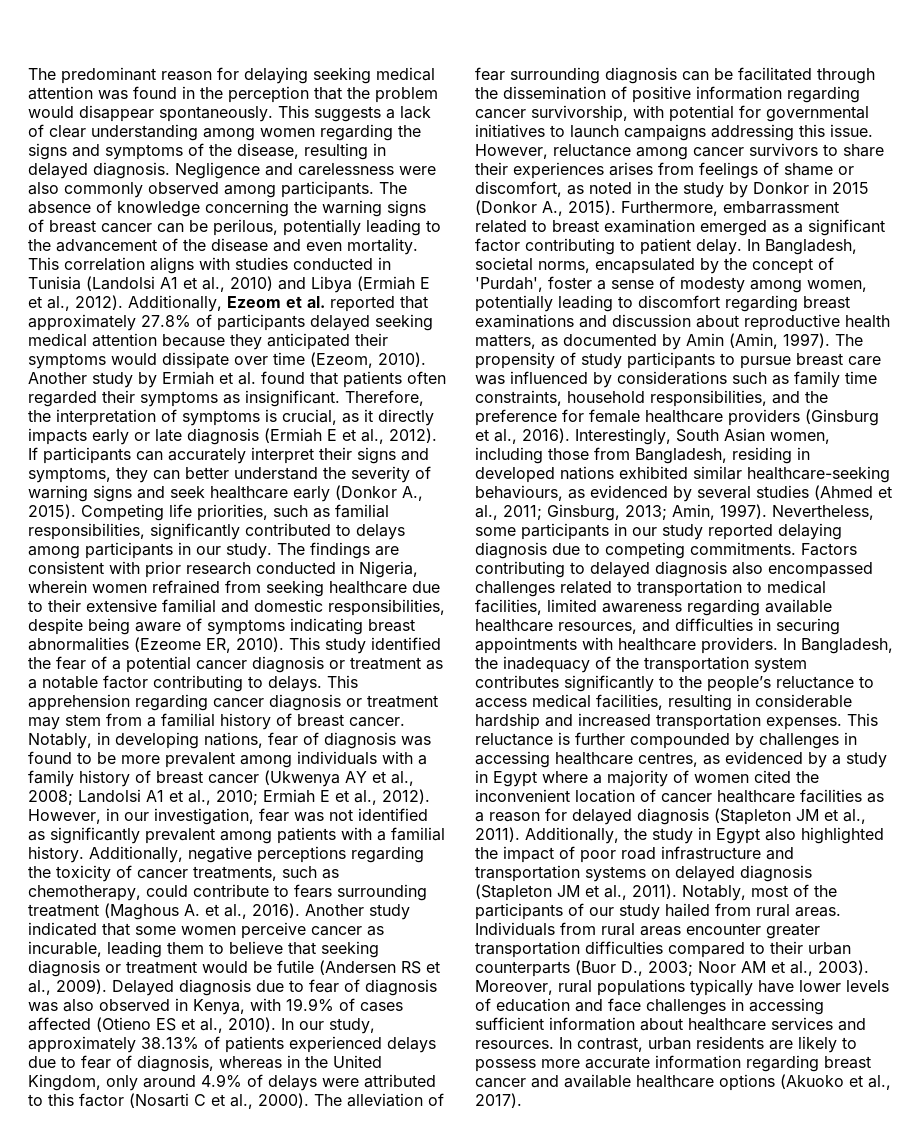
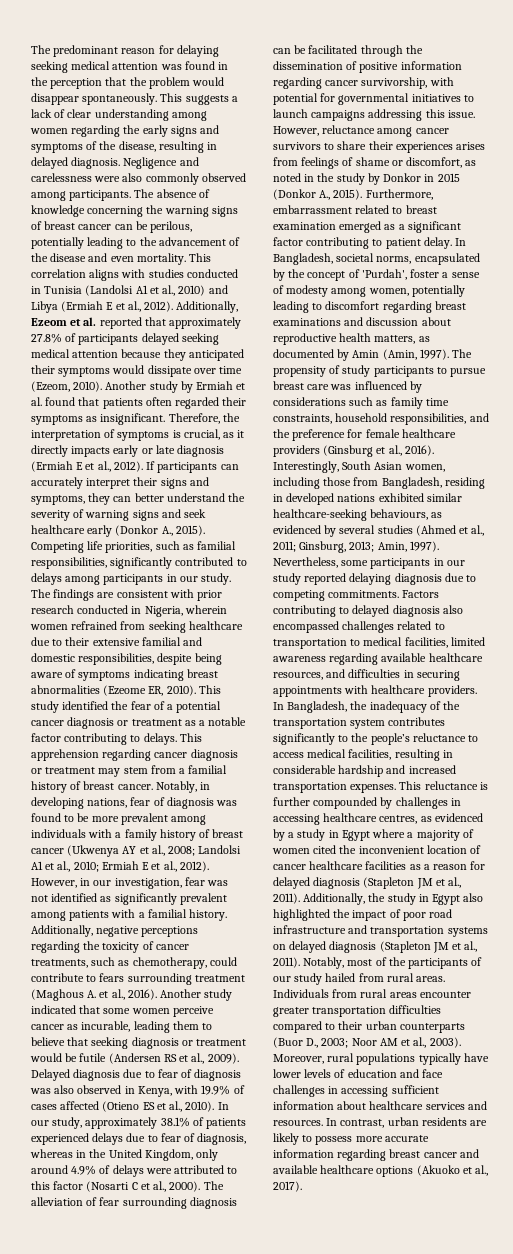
(421, 131) none -> [142,125,168,137] early
[141,1037,199,1050] 38.13% -> [160,1117,190,1127] 38.1%

